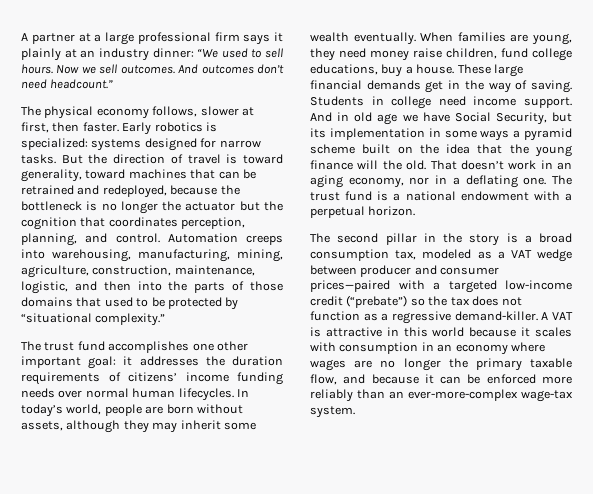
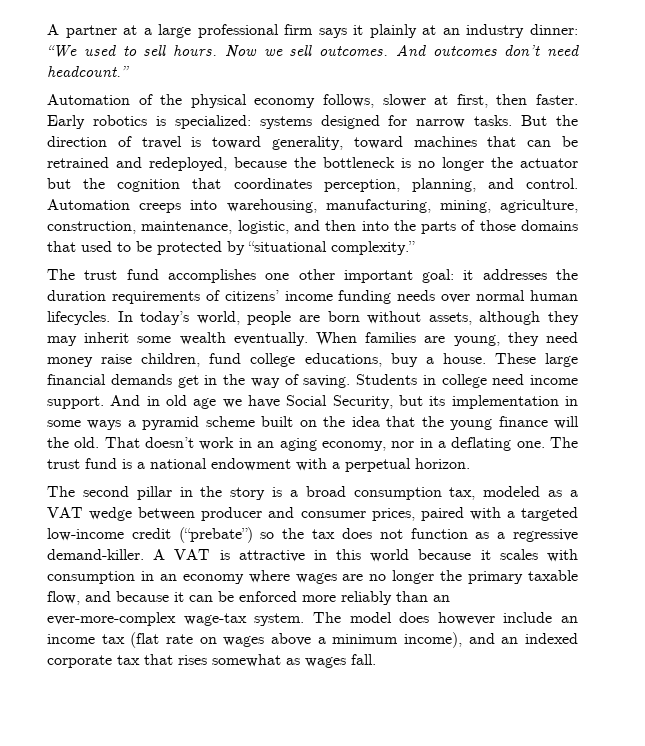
[21,106,41,116] The -> [47,94,183,105] Automation of the
[310,280,390,292] prices—paired -> [371,507,464,521] prices, paired
(355, 412) none -> [312,612,578,625] [47,632,579,648] [47,654,376,668] The model does however include an income tax (flat rate on wages above a minimum income), and an indexed corporate tax that rises somewhat as wages fall.

